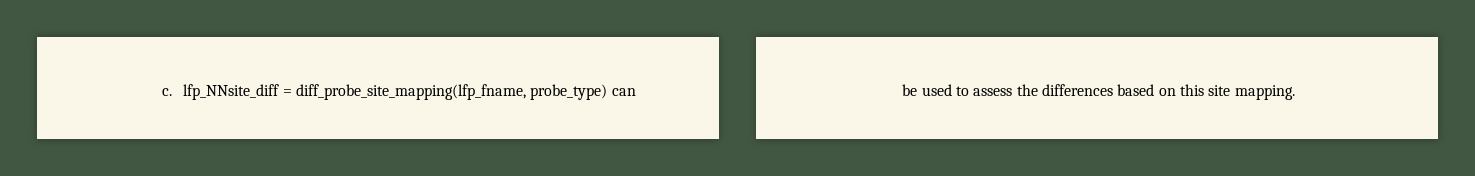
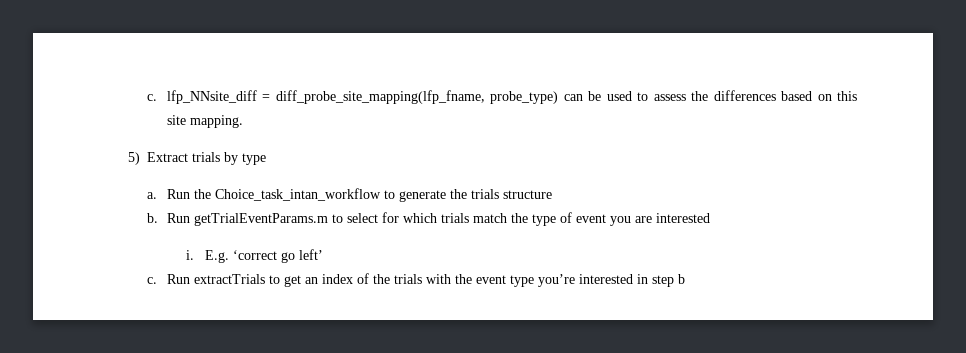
(1295, 92) none -> [128,152,267,165] [147,188,552,202] [147,212,710,226] [185,249,324,263] [147,273,685,287] // 5) Extract trials by type // a. Run the Choice_task_intan_workflow to generate the trials structure // b. Run getTrialEventParams.m to select for which trials match the type of event you are interested // i. E.g. ‘correct go left’ // c. Run extractTrials to get an index of the trials with the event type you’re interested in step b

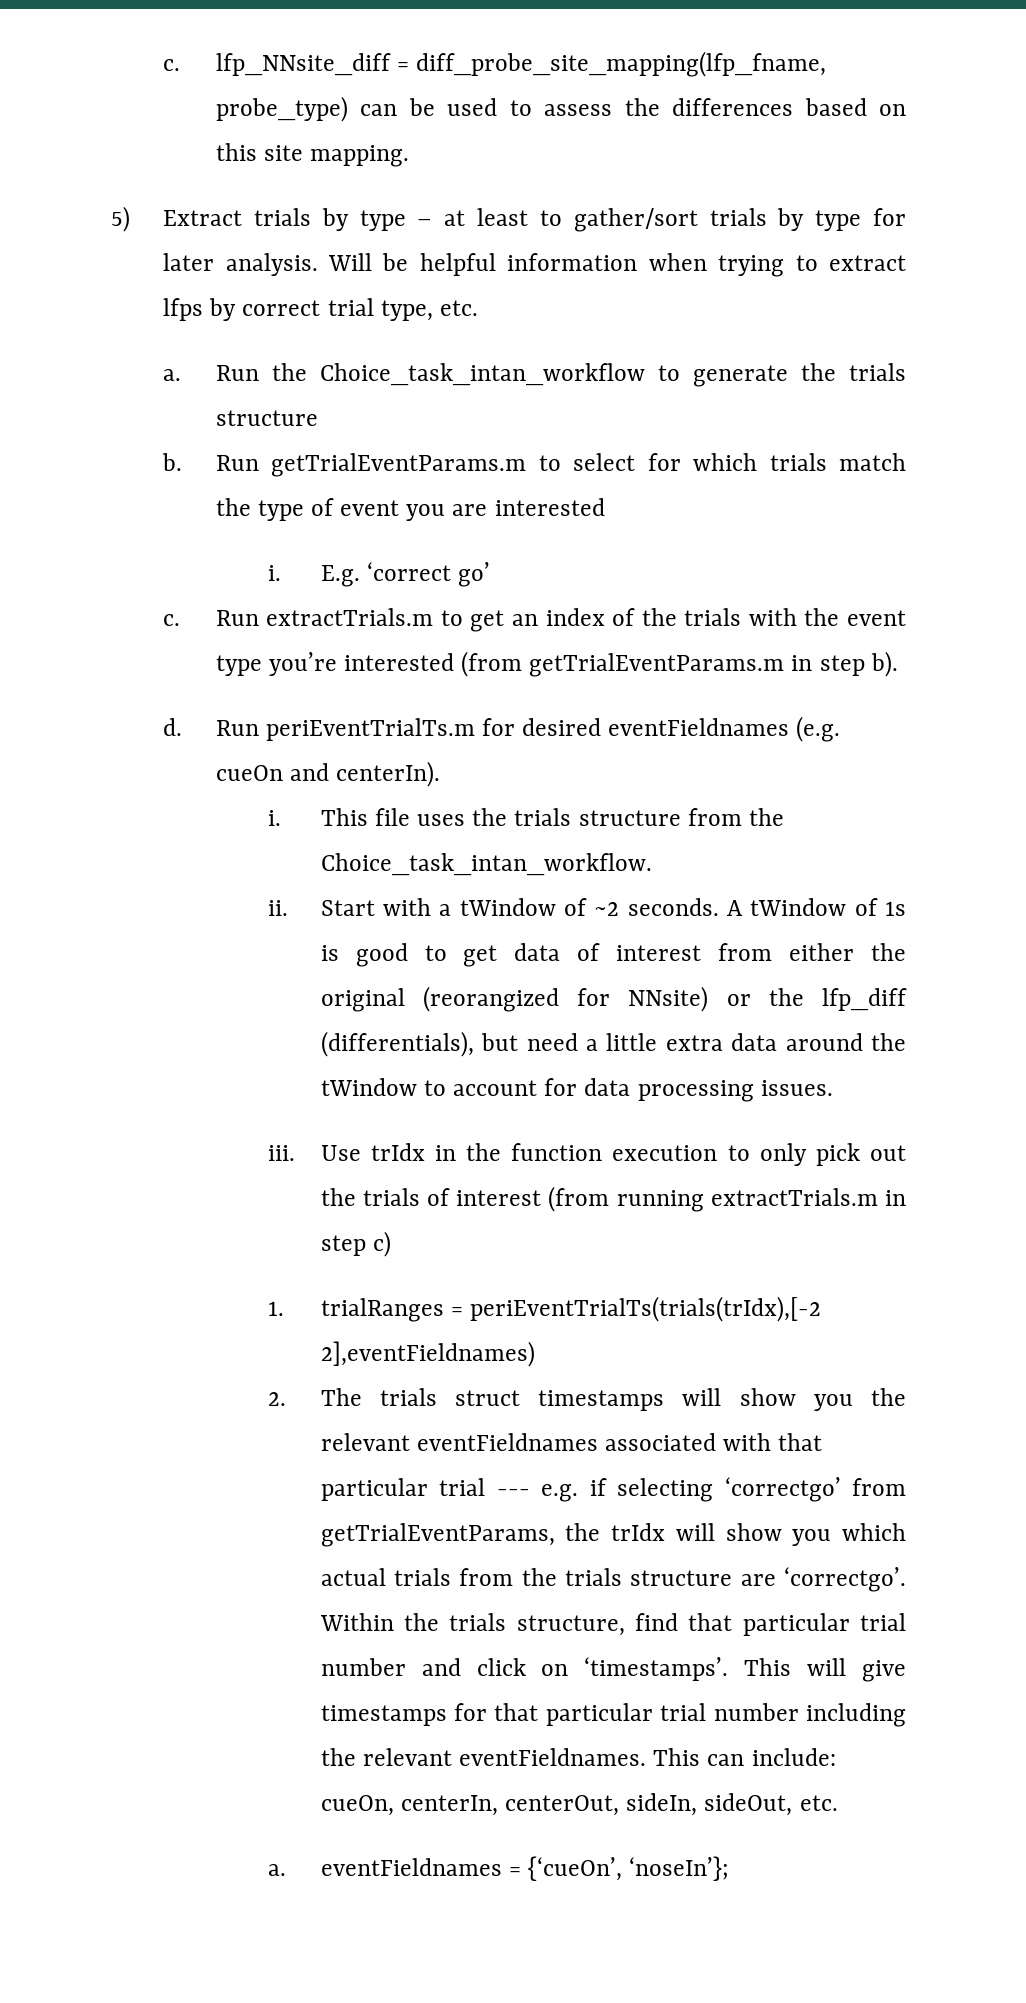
(267, 159) none -> [417,208,907,232] [163,253,906,277] [163,298,478,321] – at least to gather/sort trials by type for later analysis. Will be helpful information when trying to extract lfps by correct trial type, etc.
[281,249,324,263] go left’ -> [458,562,491,587] go’
[193,274,265,284] extractTrials -> [266,608,434,626] extractTrials.m
[636,274,685,287] in step b -> [461,651,898,677] [163,716,841,742] [215,761,440,787] [268,808,784,826] [320,853,652,876] [268,898,906,916] [320,943,906,967] [320,986,908,1012] [320,1031,907,1057] [320,1078,833,1102] [268,1143,907,1166] [320,1186,906,1212] [320,1231,391,1257] [268,1296,822,1322] [320,1341,535,1367] [268,1388,906,1411] [320,1433,823,1451] [320,1477,906,1502] [320,1523,907,1547] [320,1567,906,1592] [319,1613,906,1636] [320,1657,907,1682] [320,1703,906,1727] [320,1748,836,1766] [320,1793,838,1816] [268,1856,730,1881] (from getTrialEventParams.m in step b). // d. Run periEventTrialTs.m for desired eventFieldnames (e.g. cueOn and centerIn). // i. This file uses the trials structure from the Choice_task_intan_workflow. // ii. Start with a tWindow of ~2 seconds. A tWindow of 1s is good to get data of interest from either the original (reorangized for NNsite) or the lfp_diff (differentials), but need a little extra data around the tWindow to account for data processing issues. // iii. Use trIdx in the function execution to only pick out the trials of interest (from running extractTrials.m in step c) // 1. trialRanges = periEventTrialTs(trials(trIdx),[-2 2],eventFieldnames) // 2. The trials struct timestamps will show you the relevant eventFieldnames associated with that particular trial --- e.g. if selecting ‘correctgo’ from getTrialEventParams, the trIdx will show you which actual trials from the trials structure are ‘correctgo’. Within the trials structure, find that particular trial number and click on ‘timestamps’. This will give timestamps for that particular trial number including the relevant eventFieldnames. This can include: cueOn, centerIn, centerOut, sideIn, sideOut, etc. // a. eventFieldnames = {‘cueOn’, ‘noseIn’};

